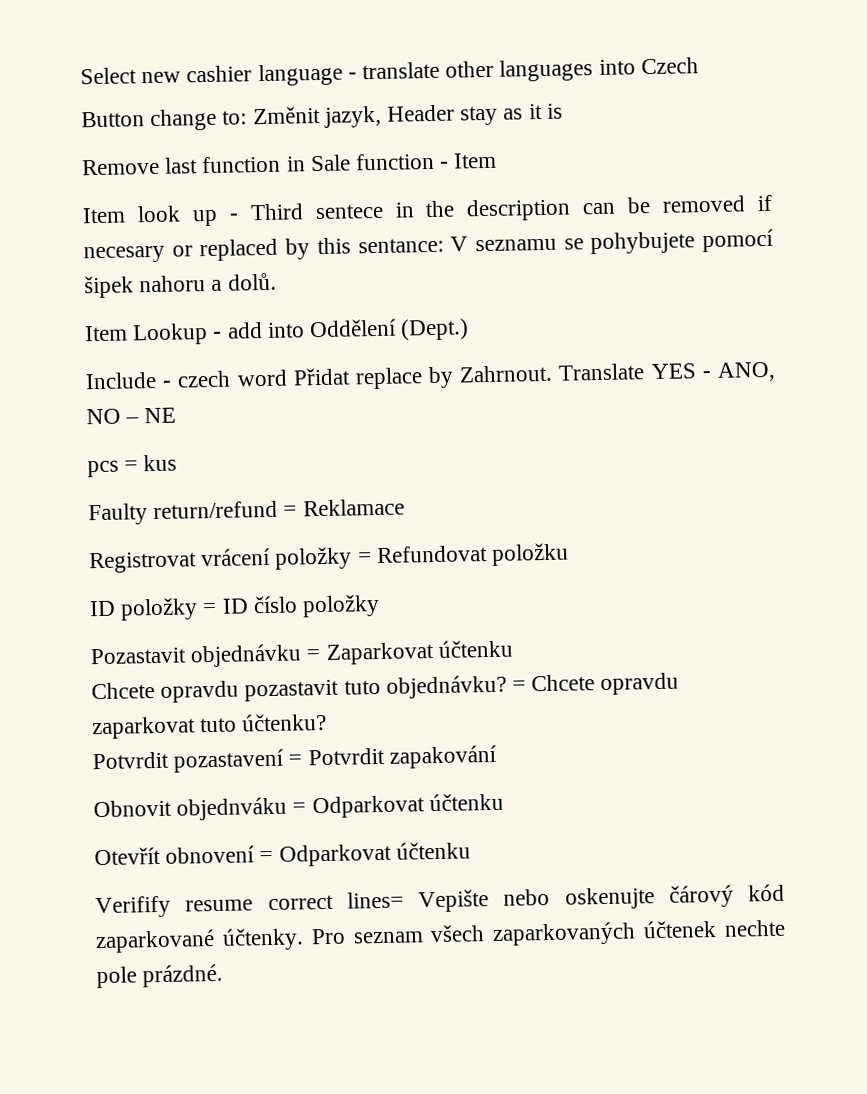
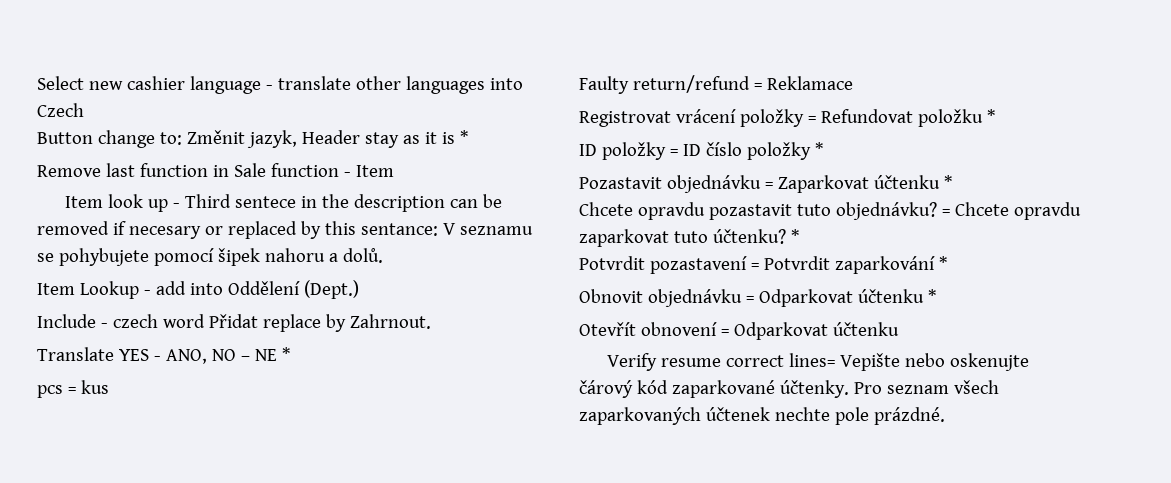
(563, 111) none -> [459,130,468,144] *
(554, 373) none -> (431, 321) //
(177, 415) none -> [281,347,290,361] *
(570, 554) none -> [986,109,995,123] *
(381, 605) none -> [814,142,823,156] *
(513, 648) none -> [943,175,952,189] *
(328, 722) none -> [790,229,799,243] *
[388,744,497,769] zapakování -> [834,256,947,274] zaparkování *
[176,792,504,821] objednváku = Odparkovat účtenku -> [647,289,936,307] objednávku = Odparkovat účtenku *
[95,895,171,919] Verifify -> [607,353,658,371] Verify

